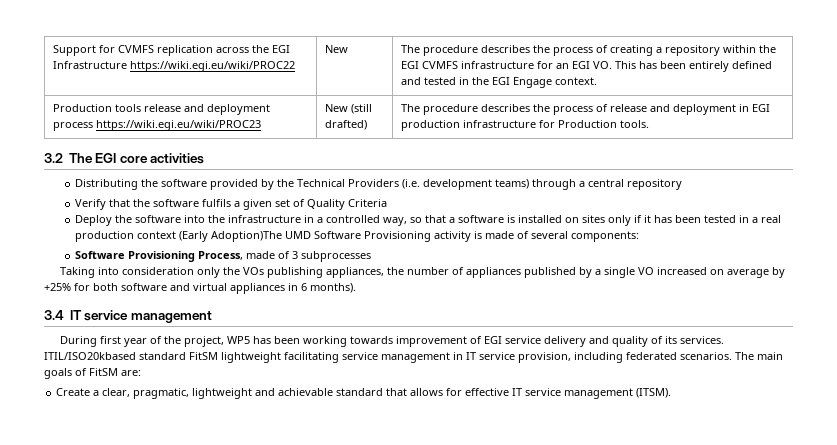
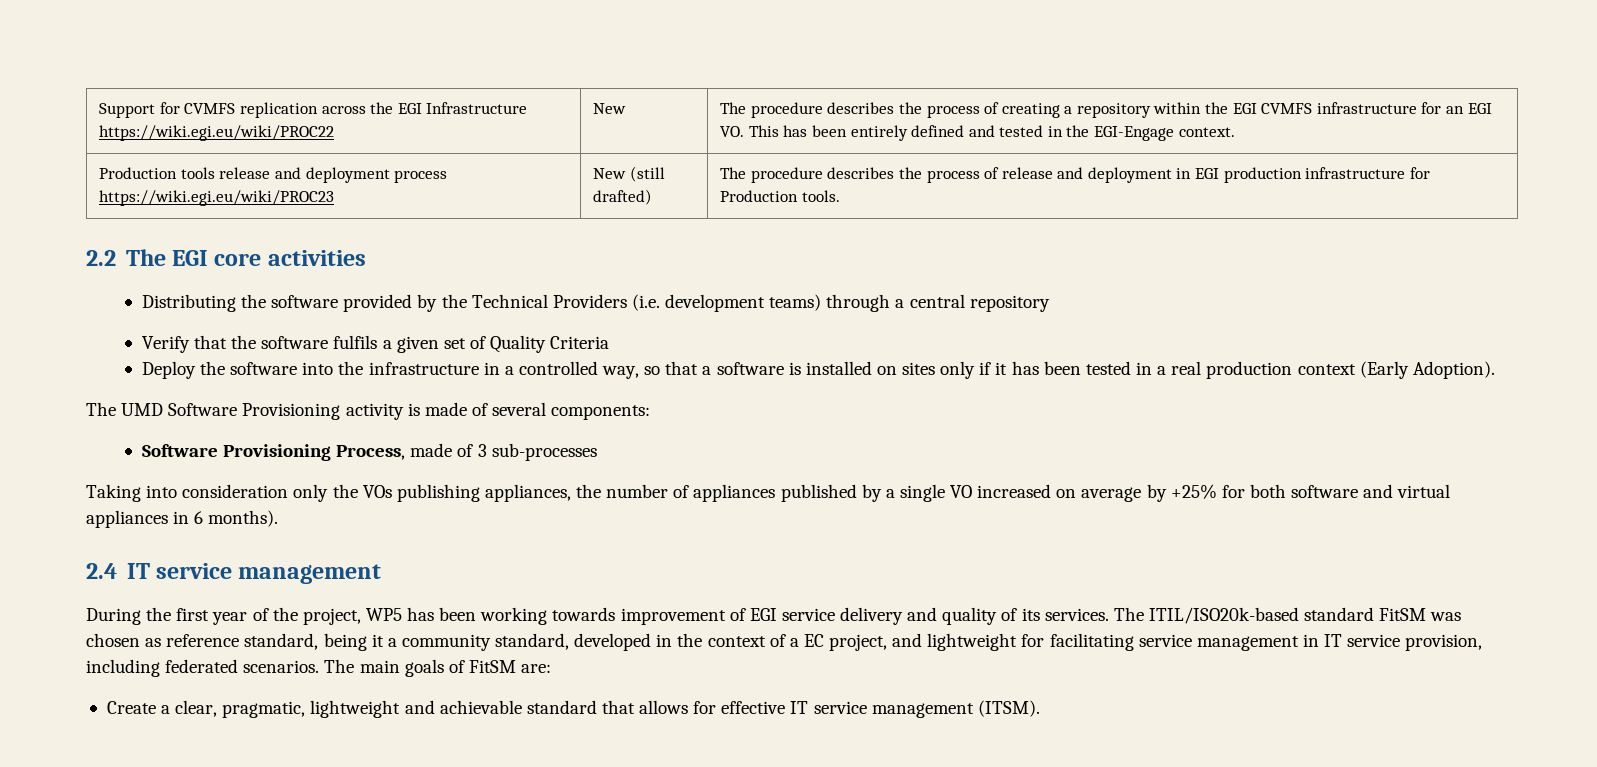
[491,77,552,88] EGI Engage -> [1094,126,1175,141] EGI-Engage
[44,153,63,163] 3.2 -> [86,250,116,266] 2.2
[210,231,282,242] Adoption)The -> [1412,361,1495,379] [86,402,116,416] Adoption). // The
[300,251,371,262] subprocesses -> [491,443,597,461] sub-processes
[44,310,64,320] 3.4 -> [86,563,117,579] 2.4
(97, 341) none -> [146,607,172,621] the
[44,352,281,363] ITIL/ISO20kbased standard FitSM lightweight -> [1113,607,1462,624] [86,633,1045,651] The ITIL/ISO20k-based standard FitSM was chosen as reference standard, being it a community standard, developed in the context of a EC project, and lightweight for

